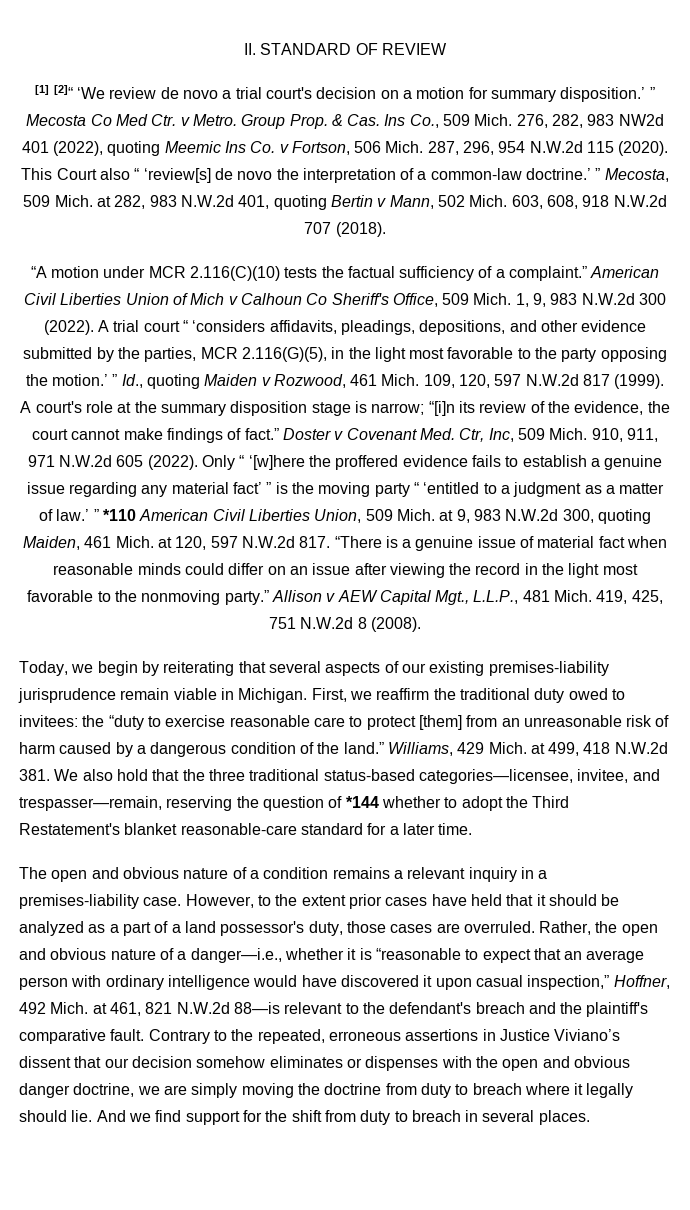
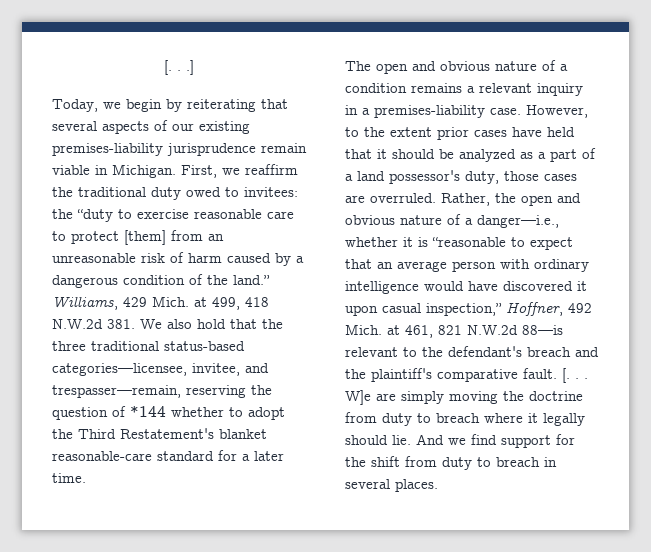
[244,43,447,55] [35,85,655,102] [26,114,664,129] [21,141,669,156] [21,168,669,183] [23,195,667,210] [304,222,386,237] [30,266,660,281] [23,293,667,307] [43,320,647,335] [23,347,667,362] [25,374,665,389] [20,401,670,416] [32,428,658,443] [27,455,663,470] [26,482,665,497] [39,509,651,524] [22,536,668,551] [53,563,638,578] [27,590,663,605] [269,617,421,632] II. STANDARD OF REVIEW // [1] [2]“ ‘We review de novo a trial court's decision on a motion for summary disposition.’ ” Mecosta Co Med Ctr. v Metro. Group Prop. & Cas. Ins Co., 509 Mich. 276, 282, 983 NW2d 401 (2022), quoting Meemic Ins Co. v Fortson, 506 Mich. 287, 296, 954 N.W.2d 115 (2020). This Court also “ ‘review[s] de novo the interpretation of a common-law doctrine.’ ” Mecosta, 509 Mich. at 282, 983 N.W.2d 401, quoting Bertin v Mann, 502 Mich. 603, 608, 918 N.W.2d 707 (2018). // “A motion under MCR 2.116(C)(10) tests the factual sufficiency of a complaint.” American Civil Liberties Union of Mich v Calhoun Co Sheriff's Office, 509 Mich. 1, 9, 983 N.W.2d 300 (2022). A trial court “ ‘considers affidavits, pleadings, depositions, and other evidence submitted by the parties, MCR 2.116(G)(5), in the light most favorable to the party opposing the motion.’ ” Id., quoting Maiden v Rozwood, 461 Mich. 109, 120, 597 N.W.2d 817 (1999). A court's role at the summary disposition stage is narrow; “[i]n its review of the evidence, the court cannot make findings of fact.” Doster v Covenant Med. Ctr, Inc, 509 Mich. 910, 911, 971 N.W.2d 605 (2022). Only “ ‘[w]here the proffered evidence fails to establish a genuine issue regarding any material fact’ ” is the moving party “ ‘entitled to a judgment as a matter of law.’ ” *110 American Civil Liberties Union, 509 Mich. at 9, 983 N.W.2d 300, quoting Maiden, 461 Mich. at 120, 597 N.W.2d 817. “There is a genuine issue of material fact when reasonable minds could differ on an issue after viewing the record in the light most favorable to the nonmoving party.” Allison v AEW Capital Mgt., L.L.P., 481 Mich. 419, 425, 751 N.W.2d 8 (2008). -> [164,60,194,75] [. . .]
[148,1029,621,1044] [19,1056,630,1071] [19,1083,160,1098] Contrary to the repeated, erroneous assertions in Justice Viviano’s dissent that our decision somehow eliminates or dispenses with the open and obvious danger doctrine, we -> [562,368,588,383] [345,390,371,405] [. . . W]e

